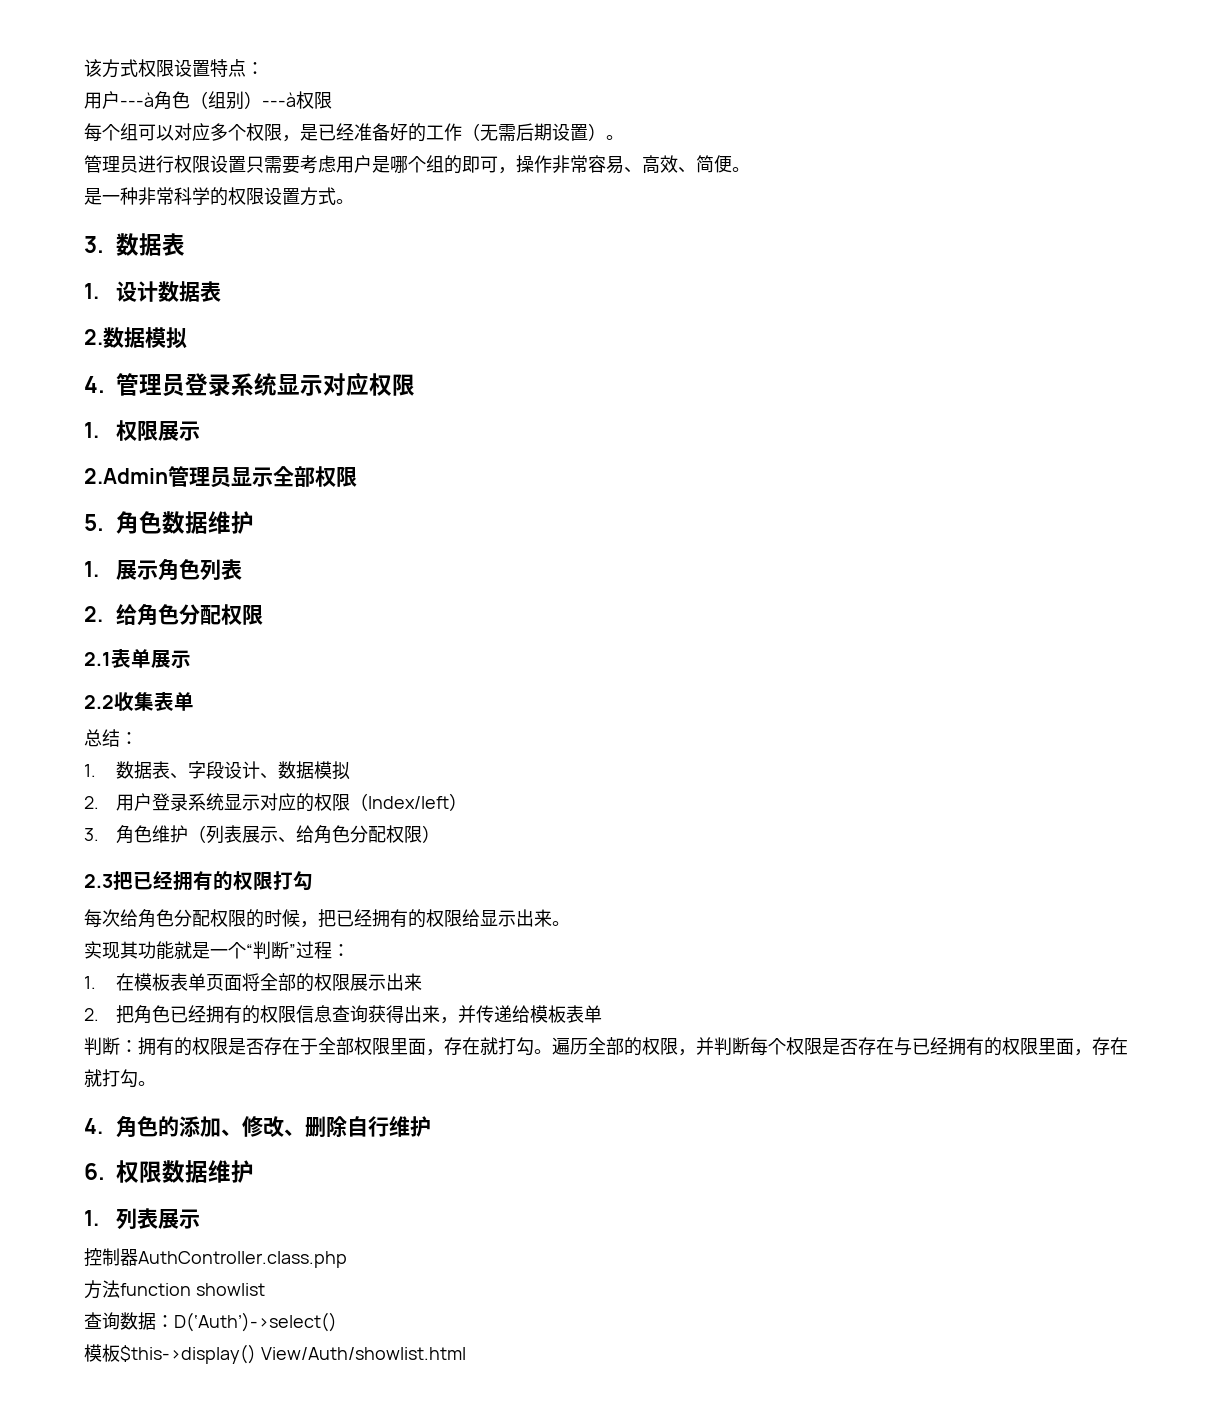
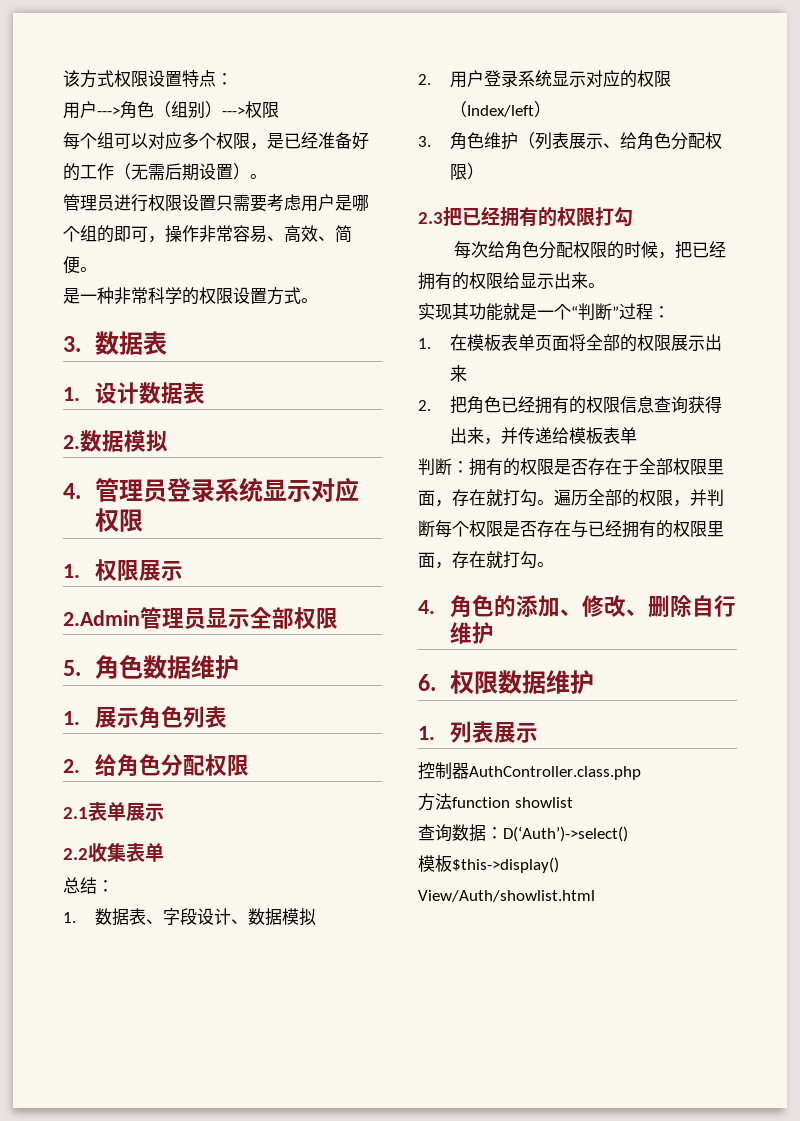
[120,92,154,107] ---à -> [97,107,120,116] --->
[262,92,296,107] ---à -> [222,107,245,116] --->

